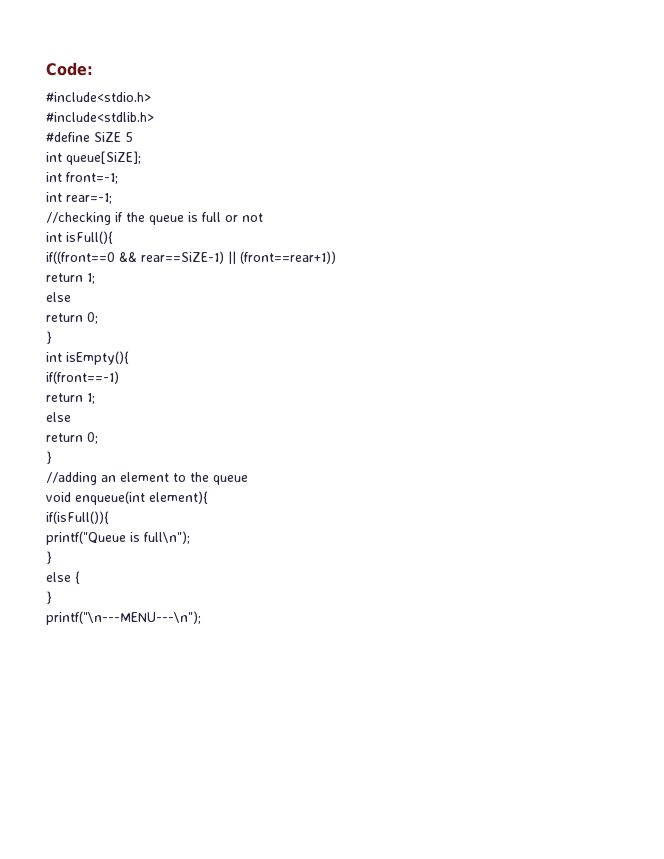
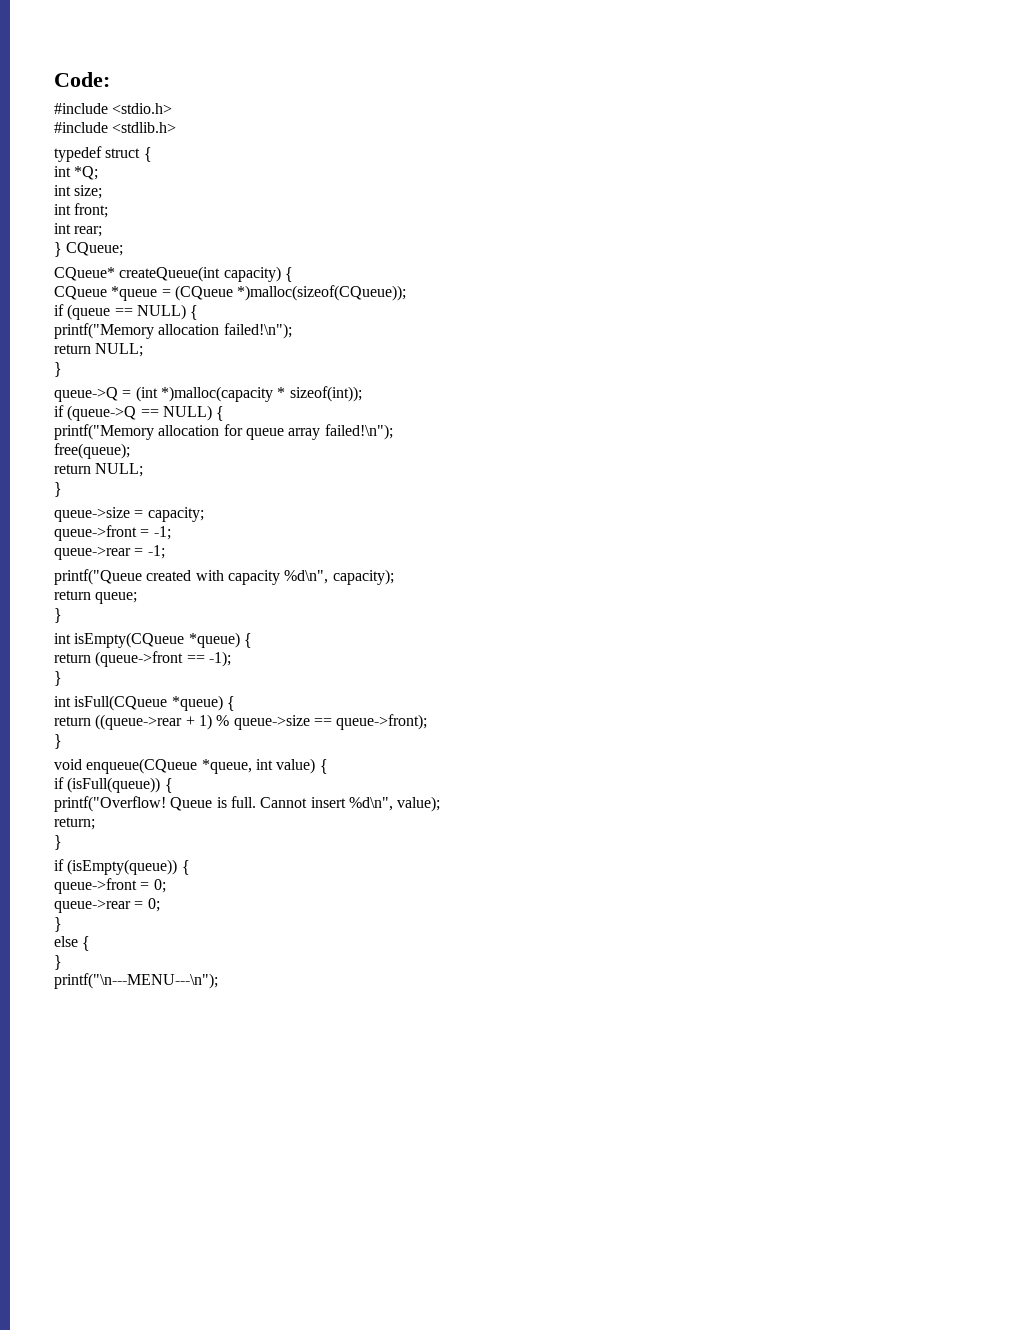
[46,92,151,102] [46,112,154,122] [46,132,133,142] [46,151,141,165] [46,172,118,184] [46,192,112,204] [46,212,263,225] [46,231,113,244] [46,251,336,264] [46,273,95,284] [46,292,71,302] [46,312,98,324] [46,331,52,344] [46,351,129,365] [46,371,119,384] [46,393,95,404] [46,412,71,422] [46,432,98,444] [46,451,52,464] [46,472,248,485] [46,491,208,505] [46,511,109,524] [46,531,190,545] #include<stdio.h> // #include<stdlib.h> // #define SiZE 5 // int queue[SiZE]; // int front=-1; // int rear=-1; // //checking if the queue is full or not // int isFull(){ // if((front==0 && rear==SiZE-1) || (front==rear+1)) // return 1; // else // return 0; // } // int isEmpty(){ // if(front==-1) // return 1; // else // return 0; // } // //adding an element to the queue // void enqueue(int element){ // if(isFull()){ // printf("Queue is full\n"); -> [54,103,173,114] [54,122,177,133] [54,146,152,162] [54,166,99,180] [54,185,103,199] [54,203,109,218] [54,223,103,237] [54,242,124,257] [54,266,293,282] [54,285,407,301] [54,304,199,320] [54,323,292,339] [54,343,144,357] [54,362,62,377] [54,386,362,402] [54,405,225,421] [54,424,393,440] [54,443,130,459] [54,463,144,477] [54,482,62,497] [54,507,204,522] [54,525,171,541] [54,545,165,560] [54,569,394,585] [54,590,138,604] [54,608,62,623] [54,632,252,648] [54,651,231,667] [54,671,62,686] [54,695,235,711] [54,714,428,730] [54,734,62,749] [54,758,328,774] [54,777,173,793] [54,796,441,812] [54,817,95,830] [54,835,62,850] [54,859,190,875] [54,878,166,894] [54,898,160,913] #include <stdio.h> // #include <stdlib.h> // typedef struct { // int *Q; // int size; // int front; // int rear; // } CQueue; // CQueue* createQueue(int capacity) { // CQueue *queue = (CQueue *)malloc(sizeof(CQueue)); // if (queue == NULL) { // printf("Memory allocation failed!\n"); // return NULL; // } // queue->Q = (int *)malloc(capacity * sizeof(int)); // if (queue->Q == NULL) { // printf("Memory allocation for queue array failed!\n"); // free(queue); // return NULL; // } // queue->size = capacity; // queue->front = -1; // queue->rear = -1; // printf("Queue created with capacity %d\n", capacity); // return queue; // } // int isEmpty(CQueue *queue) { // return (queue->front == -1); // } // int isFull(CQueue *queue) { // return ((queue->rear + 1) % queue->size == queue->front); // } // void enqueue(CQueue *queue, int value) { // if (isFull(queue)) { // printf("Overflow! Queue is full. Cannot insert %d\n", value); // return; // } // if (isEmpty(queue)) { // queue->front = 0; // queue->rear = 0;

